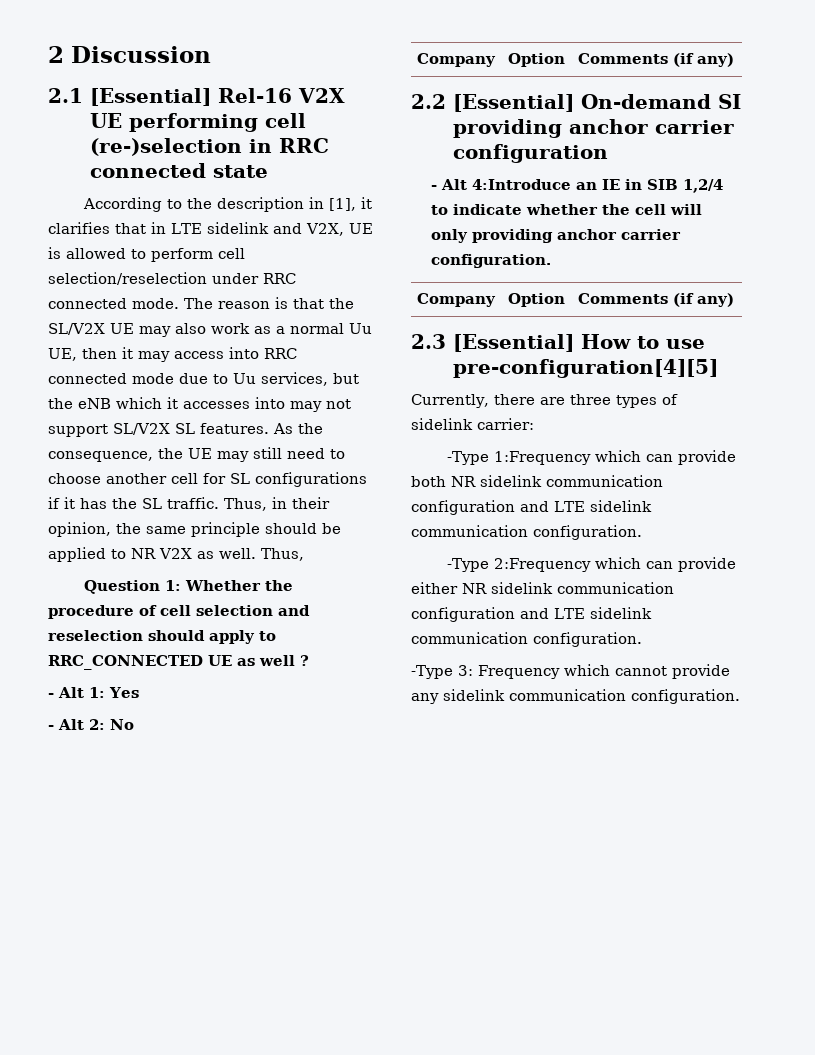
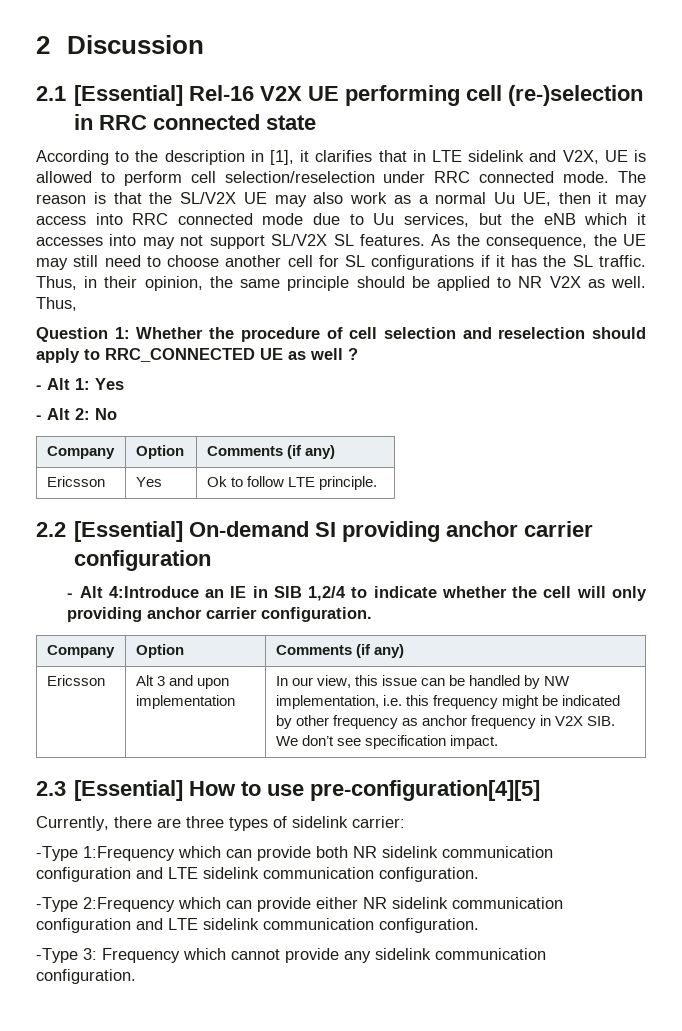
(735, 60) none -> [46,476,105,487] [135,477,162,487] [206,476,378,490] // Ericsson | Yes | Ok to follow LTE principle.
(735, 300) none -> [46,675,105,686] [135,675,230,689] [135,695,235,709] [275,675,571,689] [275,695,621,709] [275,715,616,729] [275,735,499,749] // Ericsson | Alt 3 and upon implementation | In our view, this issue can be handled by NW implementation, i.e. this frequency might be indicated by other frequency as anchor frequency in V2X SIB. We don’t see specification impact.

